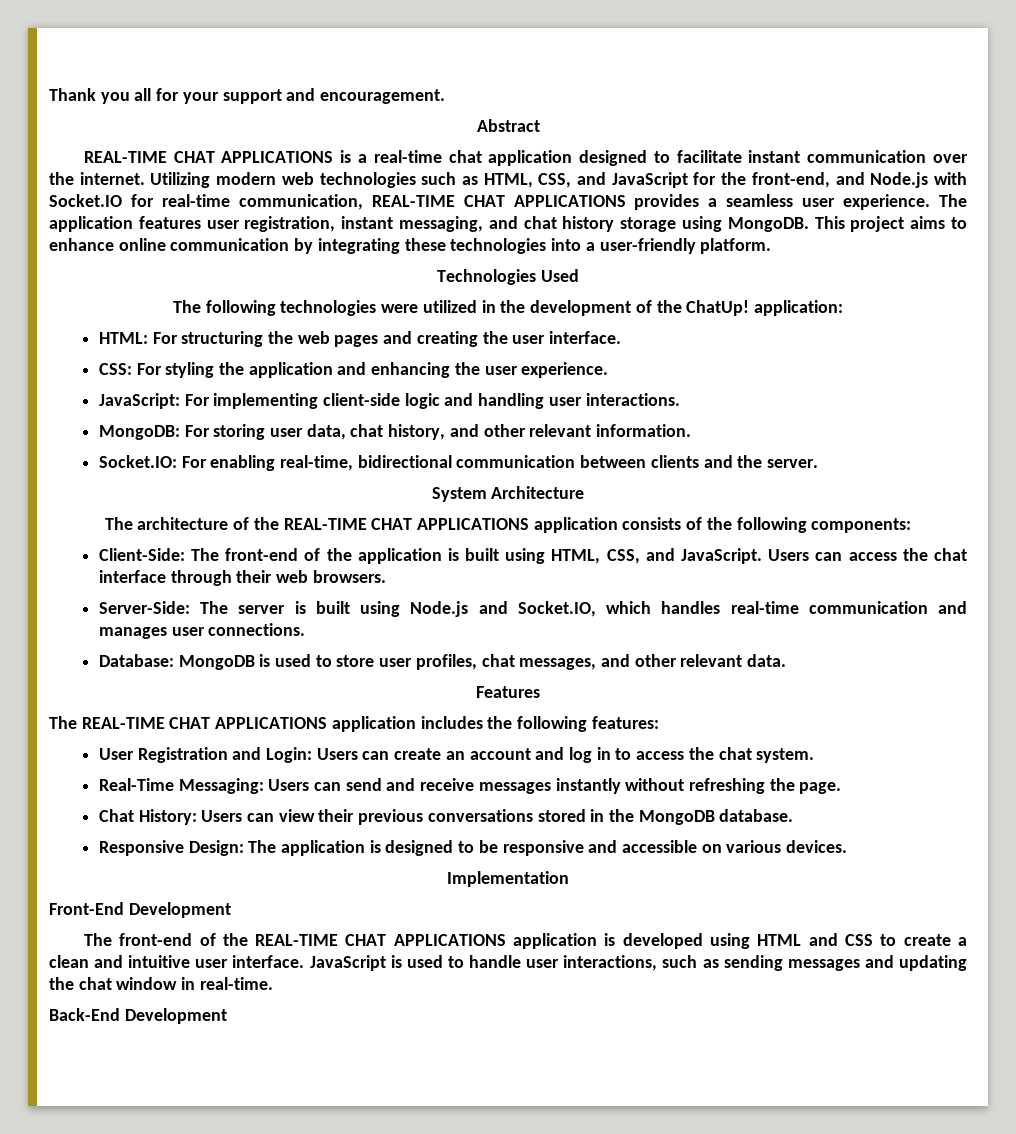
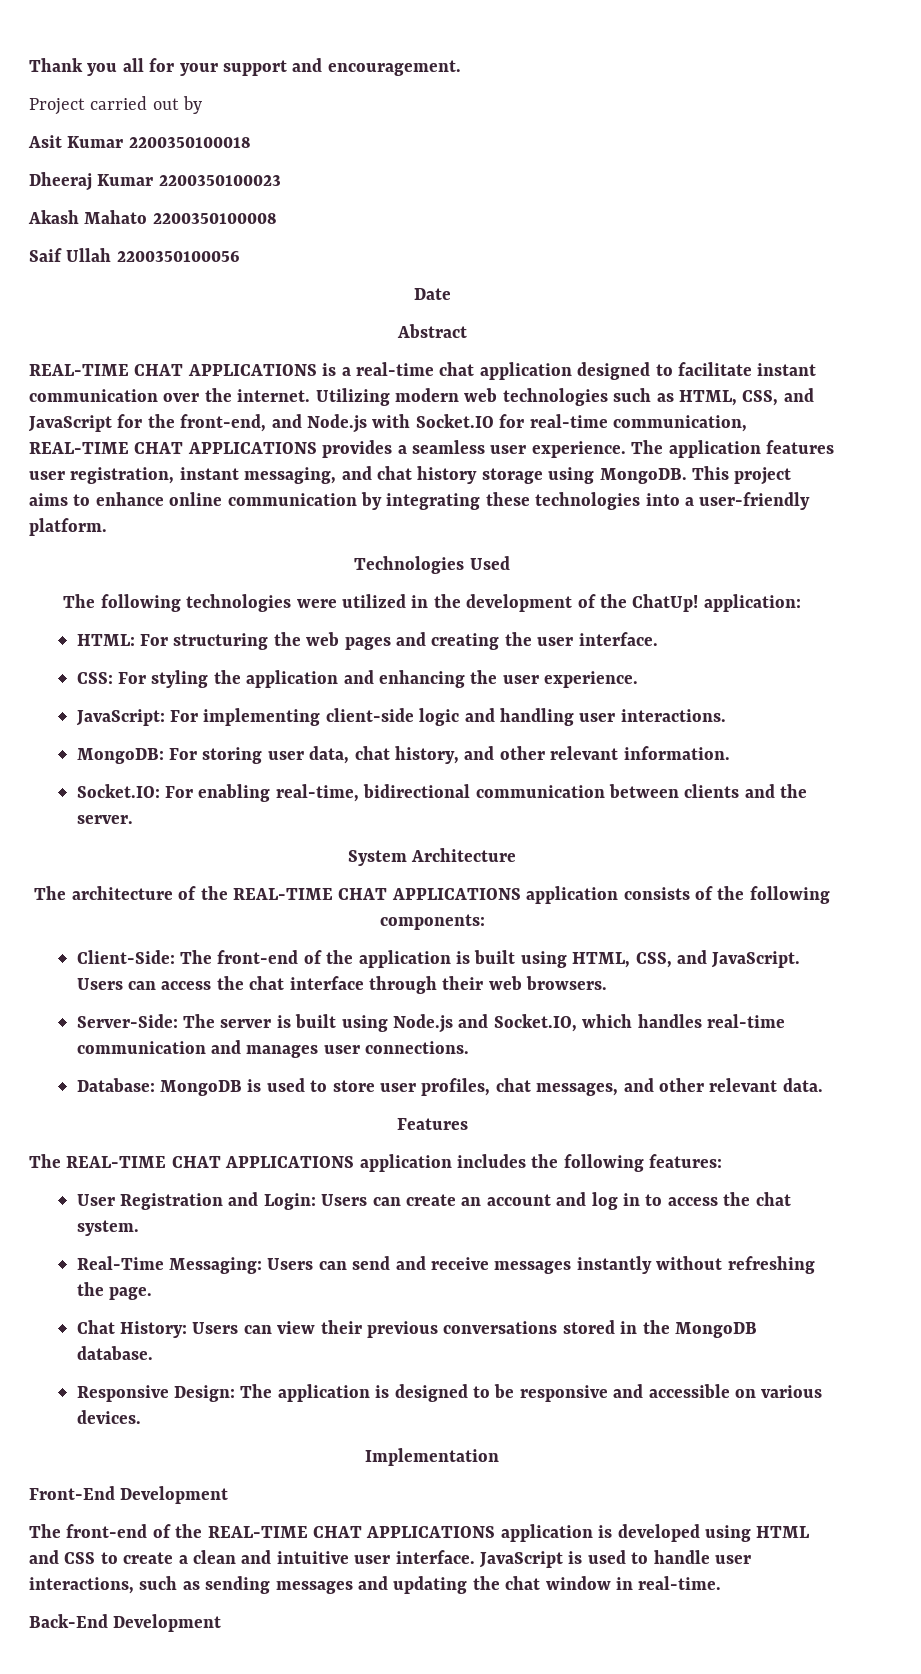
(446, 96) none -> [29,96,203,115] [28,135,251,148] [29,172,281,191] [28,210,277,224] [29,248,240,262] [413,288,451,300] // Project carried out by // Asit Kumar 2200350100018 // Dheeraj Kumar 2200350100023 // Akash Mahato 2200350100008 // Saif Ullah 2200350100056 // Date

